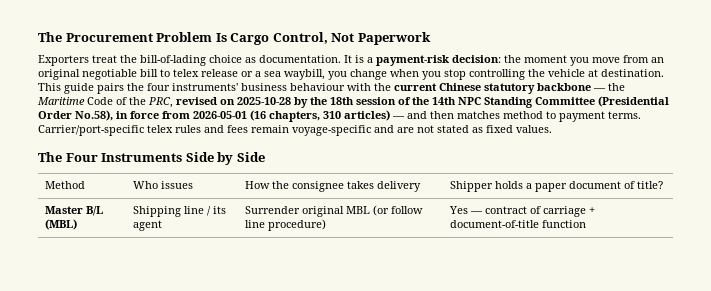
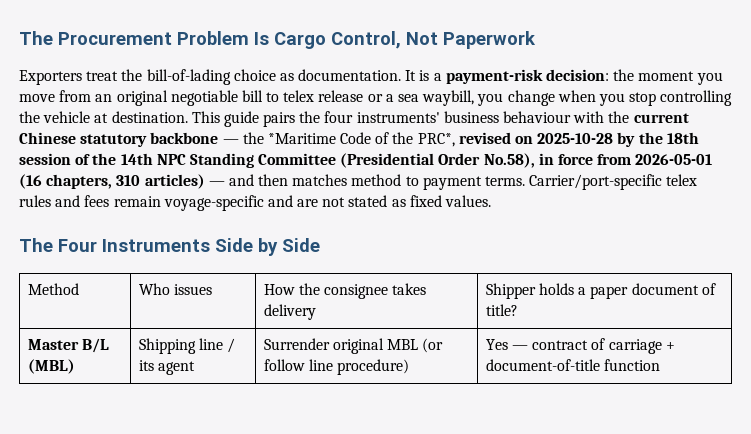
[37,97,85,105] Maritime -> [267,133,336,144] *Maritime
[148,97,173,108] PRC, -> [417,133,455,147] PRC*,

